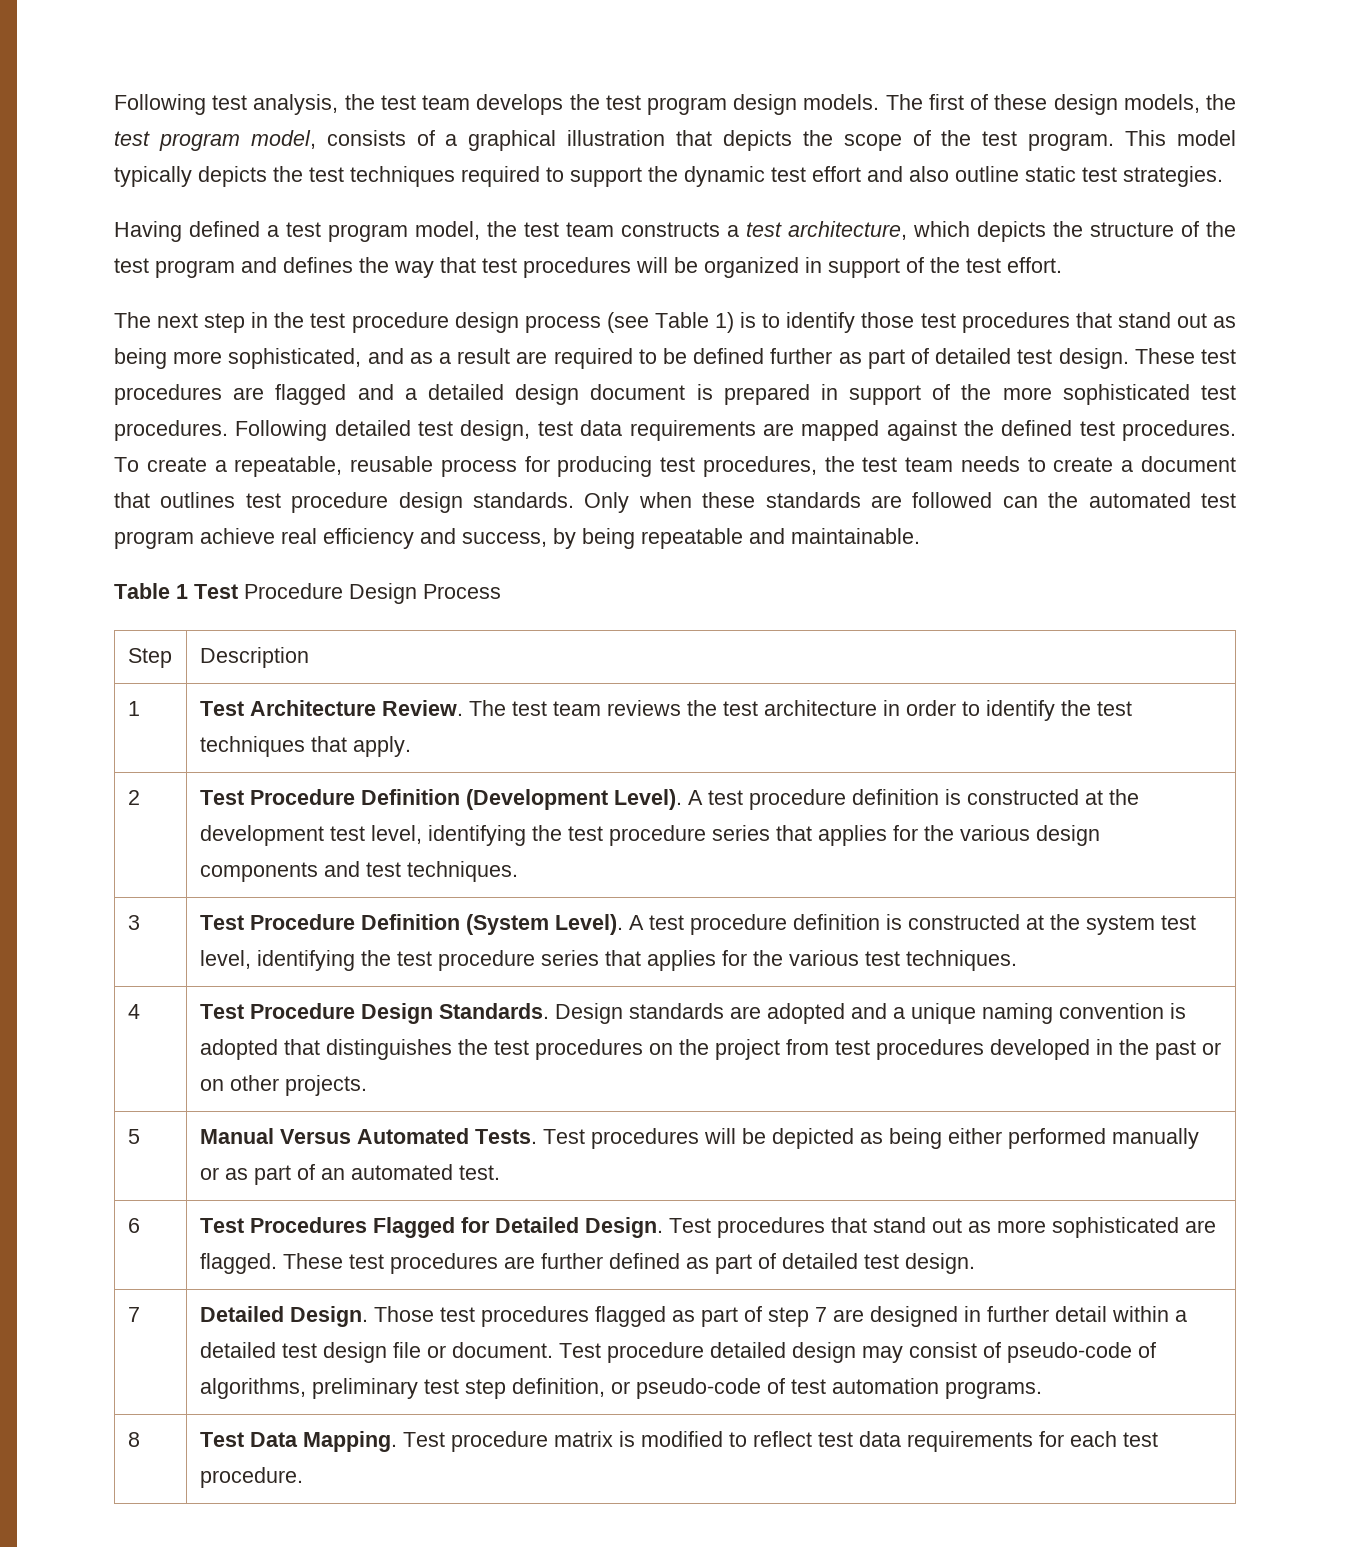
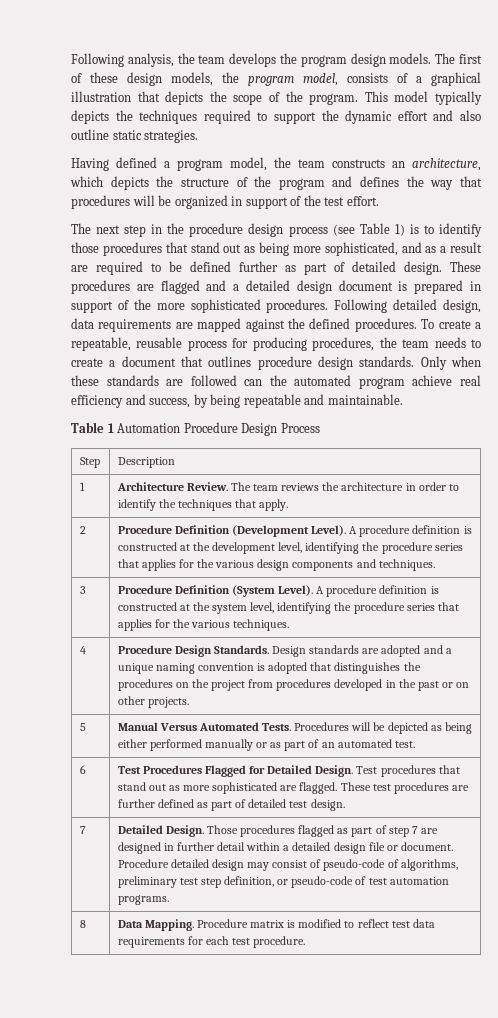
[114,94,248,115] Following test -> [71,53,124,67] Following
[380,95,416,110] test -> (195, 58) none
[605,95,641,110] test -> (297, 58) none
[114,131,150,146] test -> (239, 77) none
[982,131,1018,146] test -> (303, 96) none
[309,167,344,182] test -> (133, 115) none
[771,167,806,182] test -> (393, 117) none
[1082,167,1117,182] test -> (142, 135) none
[286,222,321,237] test -> (170, 164) none
[524,222,559,237] test -> (291, 162) none
[727,222,782,237] a test -> [392,161,405,168] an
[114,258,149,273] test -> (272, 181) none
[482,258,517,273] test -> (482, 181) none
[310,313,346,328] test -> (185, 228) none
[920,313,956,328] test -> (99, 247) none
[1017,349,1053,364] test -> (396, 266) none
[1201,349,1237,364] test -> (481, 266) none
[1201,385,1236,400] test -> (261, 306) none
[418,420,573,441] test design, test -> [443,299,481,313] design,
[1079,421,1115,436] test -> (351, 323) none
[660,457,696,472] test -> (307, 344) none
[862,457,898,472] test -> (397, 342) none
[245,493,281,508] test -> (252, 361) none
[1201,493,1236,508] test -> (352, 380) none
[194,584,238,599] Test -> [117,423,181,433] Automation
[199,701,244,716] Test -> (85, 486) none
[511,701,547,716] test -> (252, 486) none
[722,701,758,716] test -> (340, 486) none
[1096,701,1132,716] test -> (176, 503) none
[199,790,244,805] Test -> (86, 530) none
[707,790,743,805] test -> (358, 530) none
[329,825,603,846] test level, identifying the test -> [278,542,380,554] level, identifying the
[365,862,401,877] test -> (376, 563) none
[199,915,244,930] Test -> (86, 590) none
[648,915,684,930] test -> (325, 590) none
[1160,915,1196,930] [199,950,900,971] test level, identifying the test procedure series that applies for the various test -> [250,602,459,614] [117,619,231,631] level, identifying the procedure series that applies for the various
[199,1004,244,1019] Test -> (86, 650) none
[493,1040,529,1055] test -> (421, 666) none
[834,1040,870,1055] test -> (274, 683) none
[542,1128,699,1149] Test procedures -> [294,722,350,731] Procedures
[439,1307,475,1322] test -> (239, 829) none
[281,1343,317,1358] test -> (331, 846) none
[558,1342,704,1363] Test procedure -> [117,859,169,868] Procedure
[199,1432,244,1447] Test -> (86, 924) none
[402,1431,548,1452] Test procedure -> [197,919,249,928] Procedure

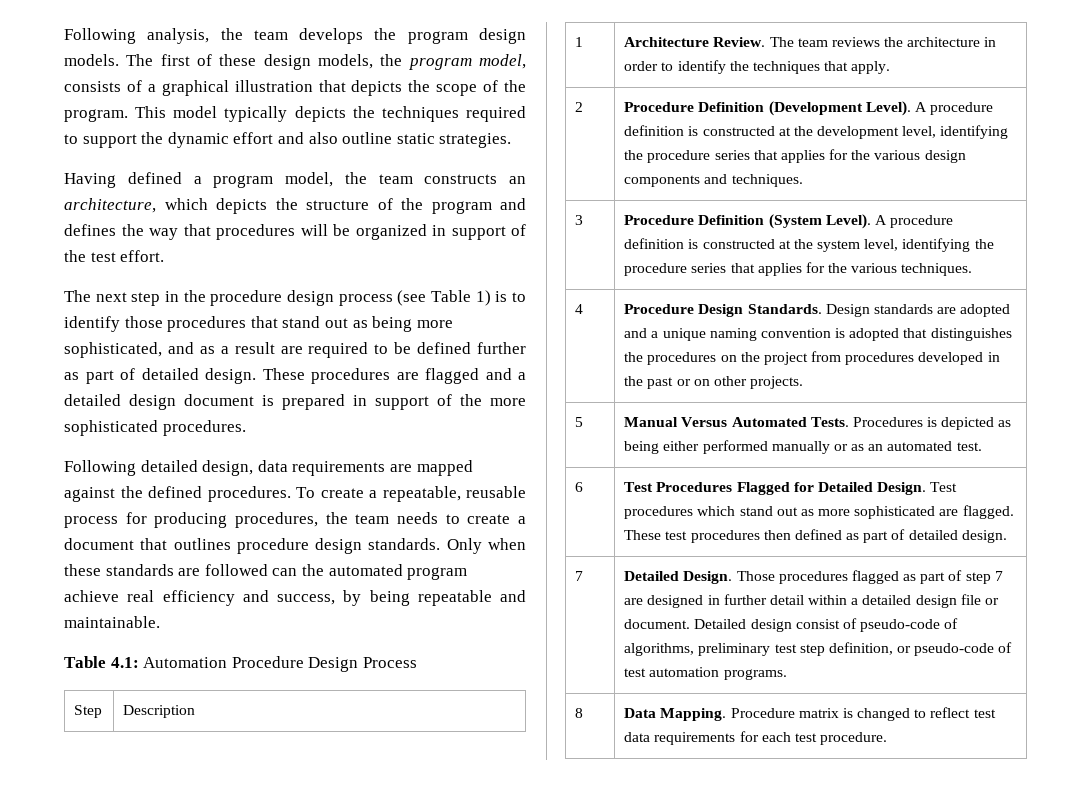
(329, 306) none -> (246, 428) //
[107,423,114,433] 1 -> [110,657,139,668] 4.1:
[351,722,386,731] will be -> [927,417,938,427] is
[284,739,320,751] part of -> (865, 447) none
[438,765,460,774] that -> [697,506,736,516] which
[451,785,469,791] [117,799,155,808] are further -> [763,530,791,540] then
[289,801,308,808] test -> (958, 535) none
[117,859,270,871] Procedure detailed design may -> [694,619,792,632] Detailed design
[298,919,342,928] modified -> [857,708,911,721] changed

